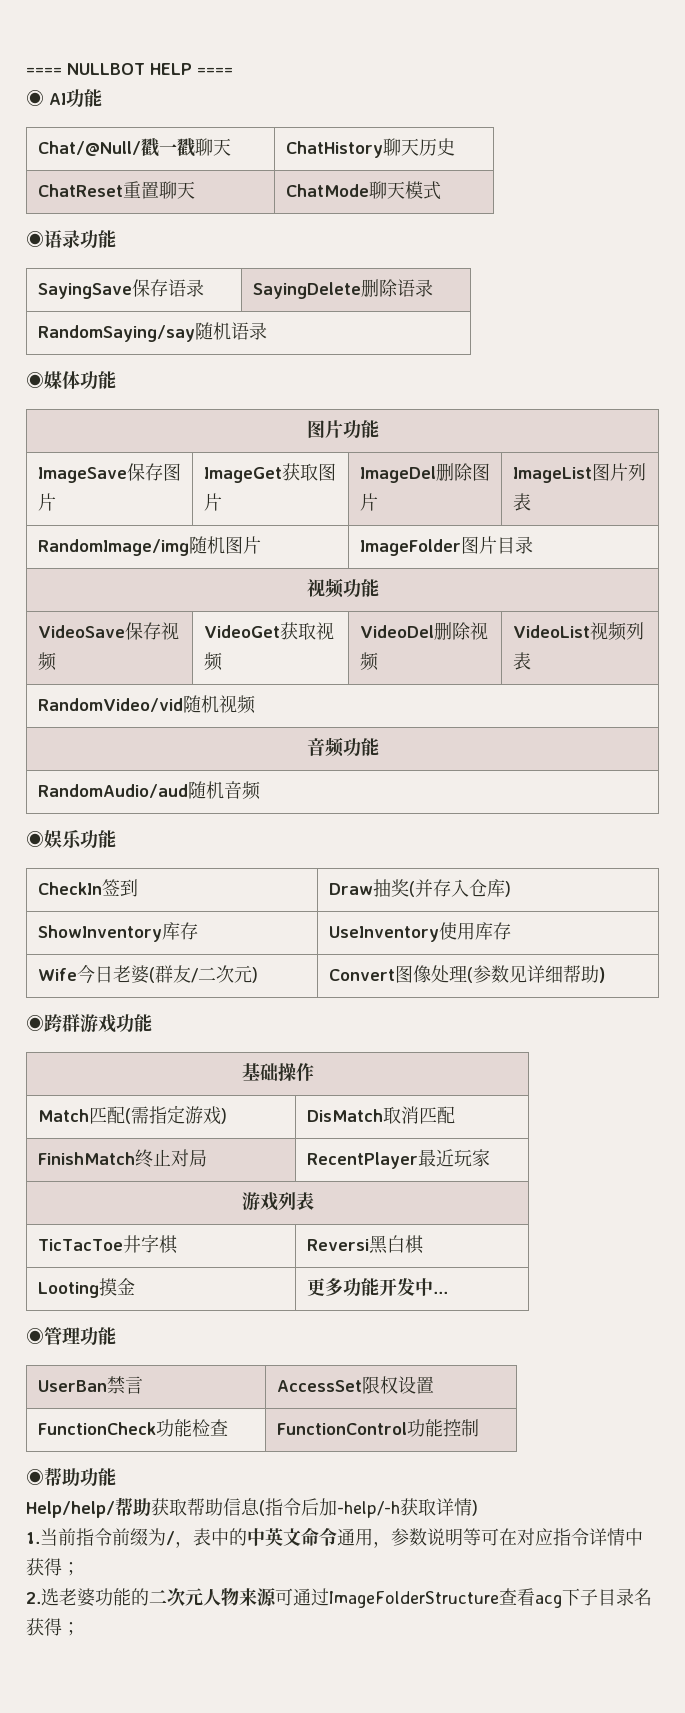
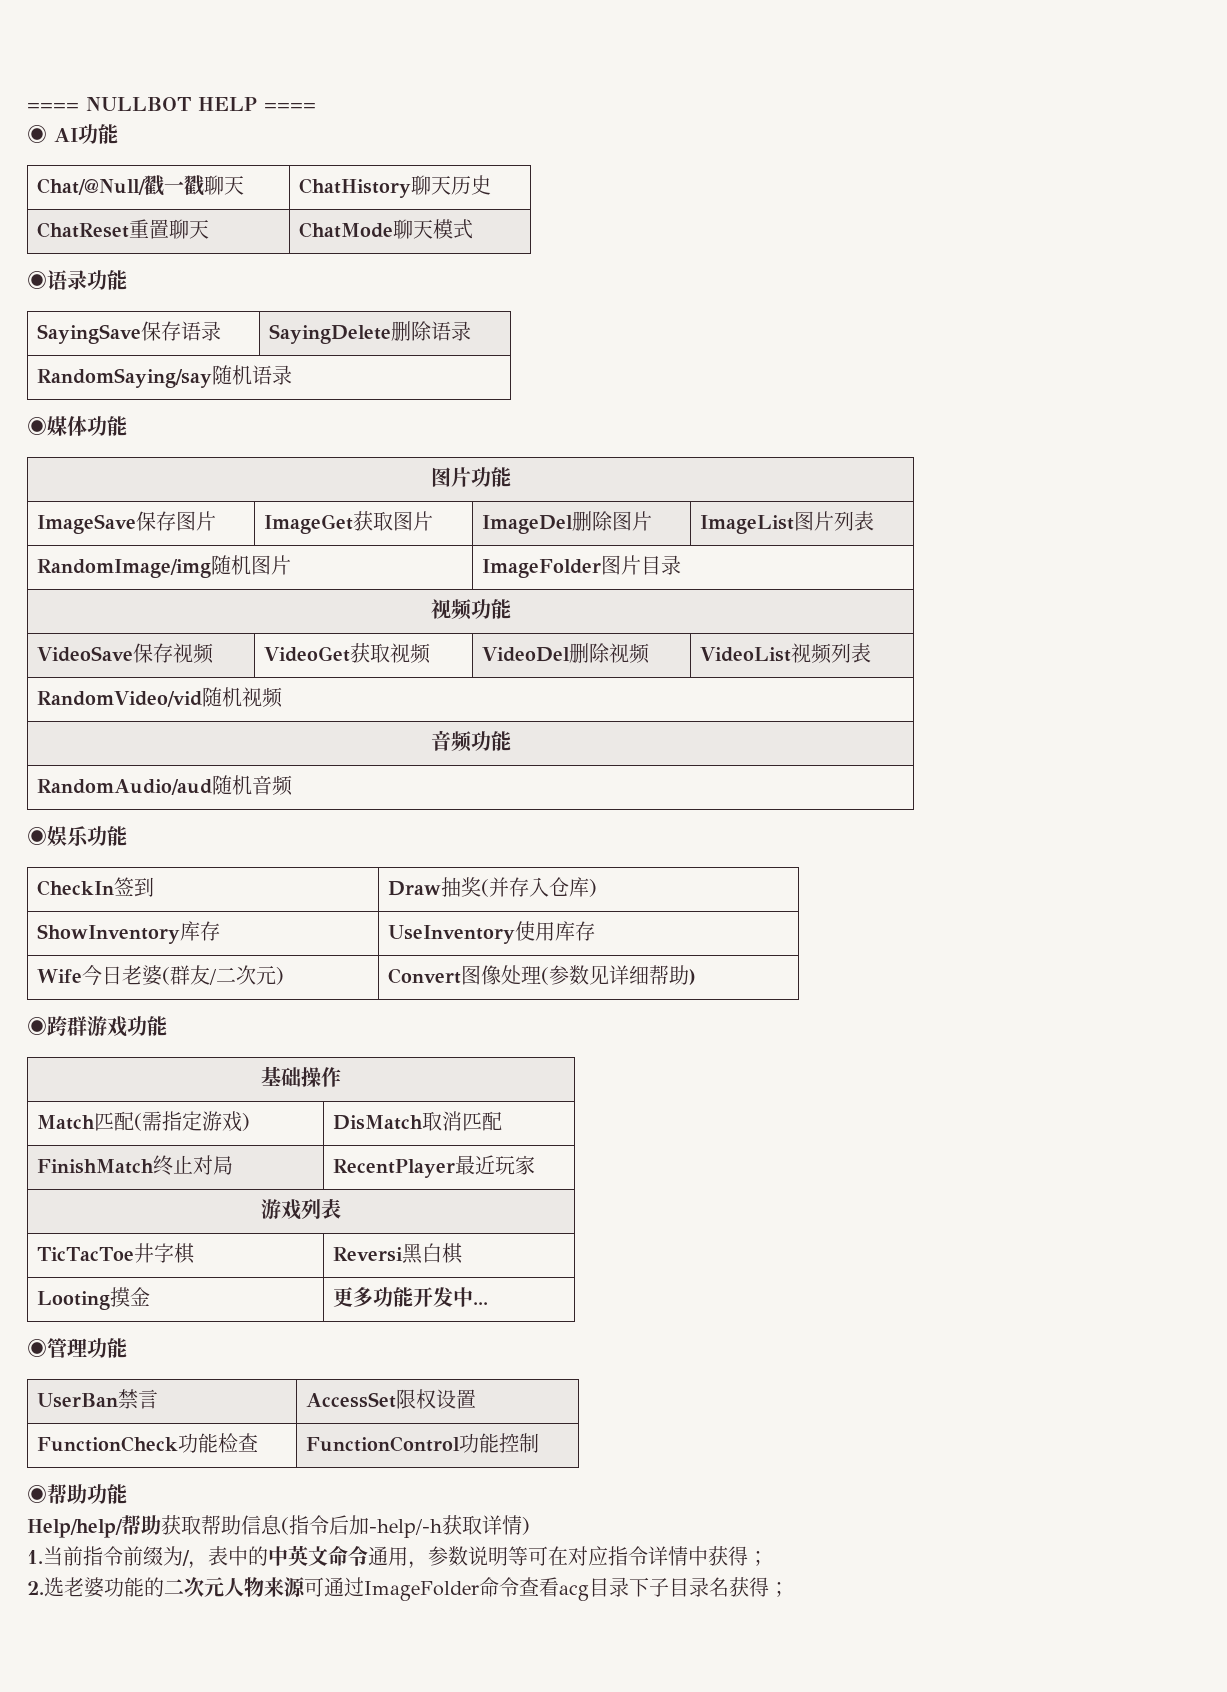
[329,1591,499,1608] ImageFolderStructure -> [364,1577,519,1601] ImageFolder命令
(562, 1601) none -> [589,1577,629,1597] 目录

